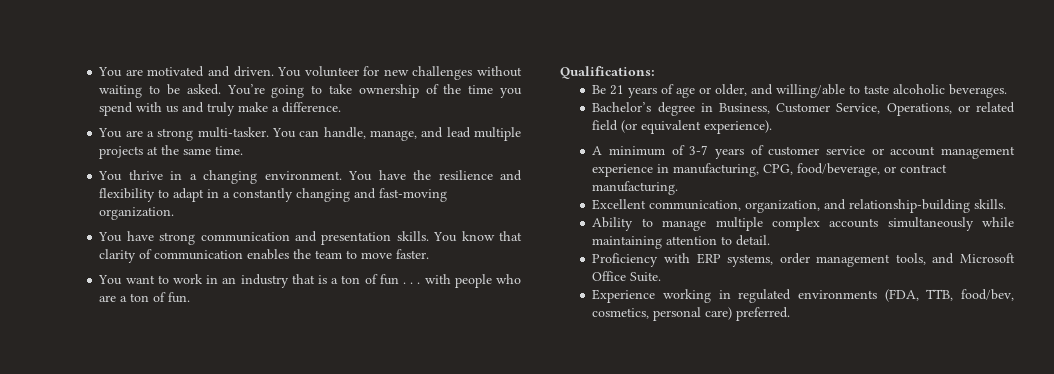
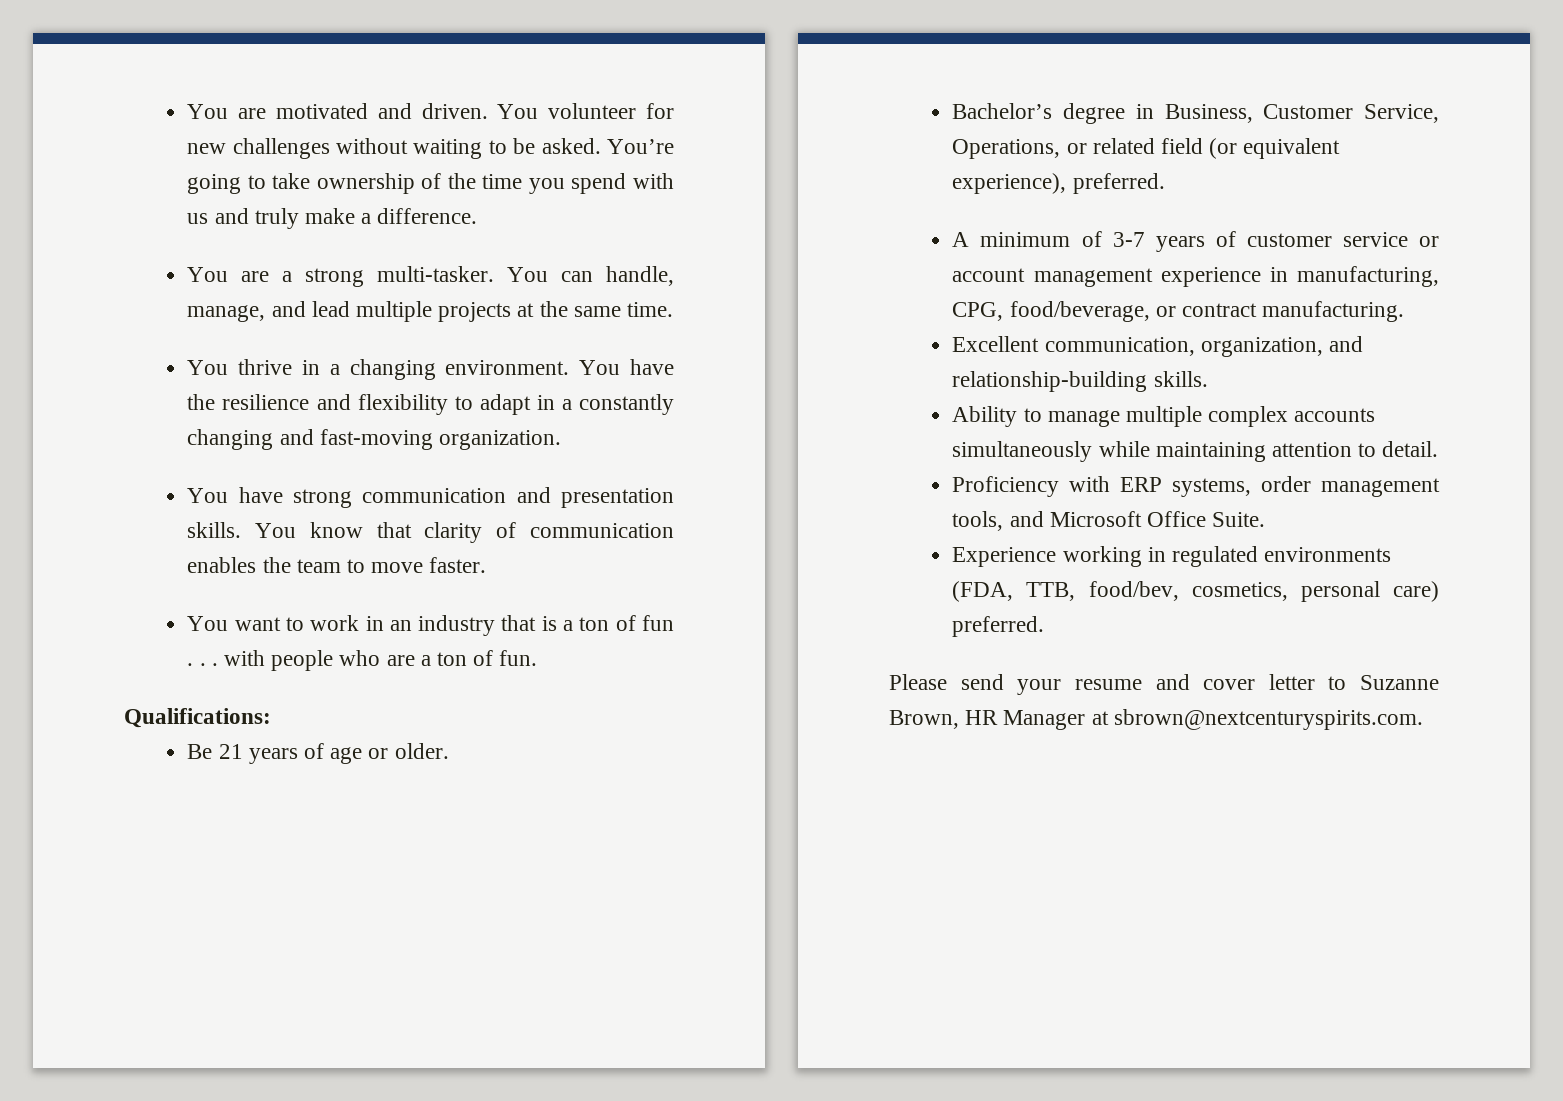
[715,84,1008,98] older, and willing/able to taste alcoholic beverages. -> [394,743,449,759] older.
[704,120,773,134] experience). -> [952,173,1165,194] experience), preferred.
(791, 314) none -> [889,674,1439,695] [889,709,1423,730] // Please send your resume and cover letter to Suzanne Brown, HR Manager at sbrown@nextcenturyspirits.com.

